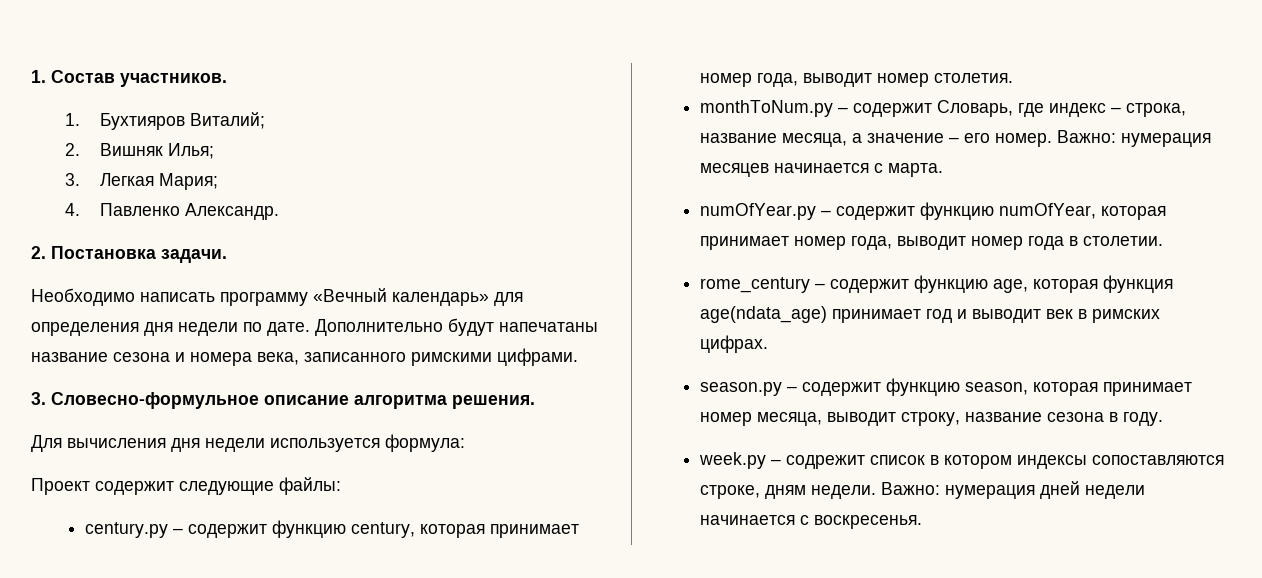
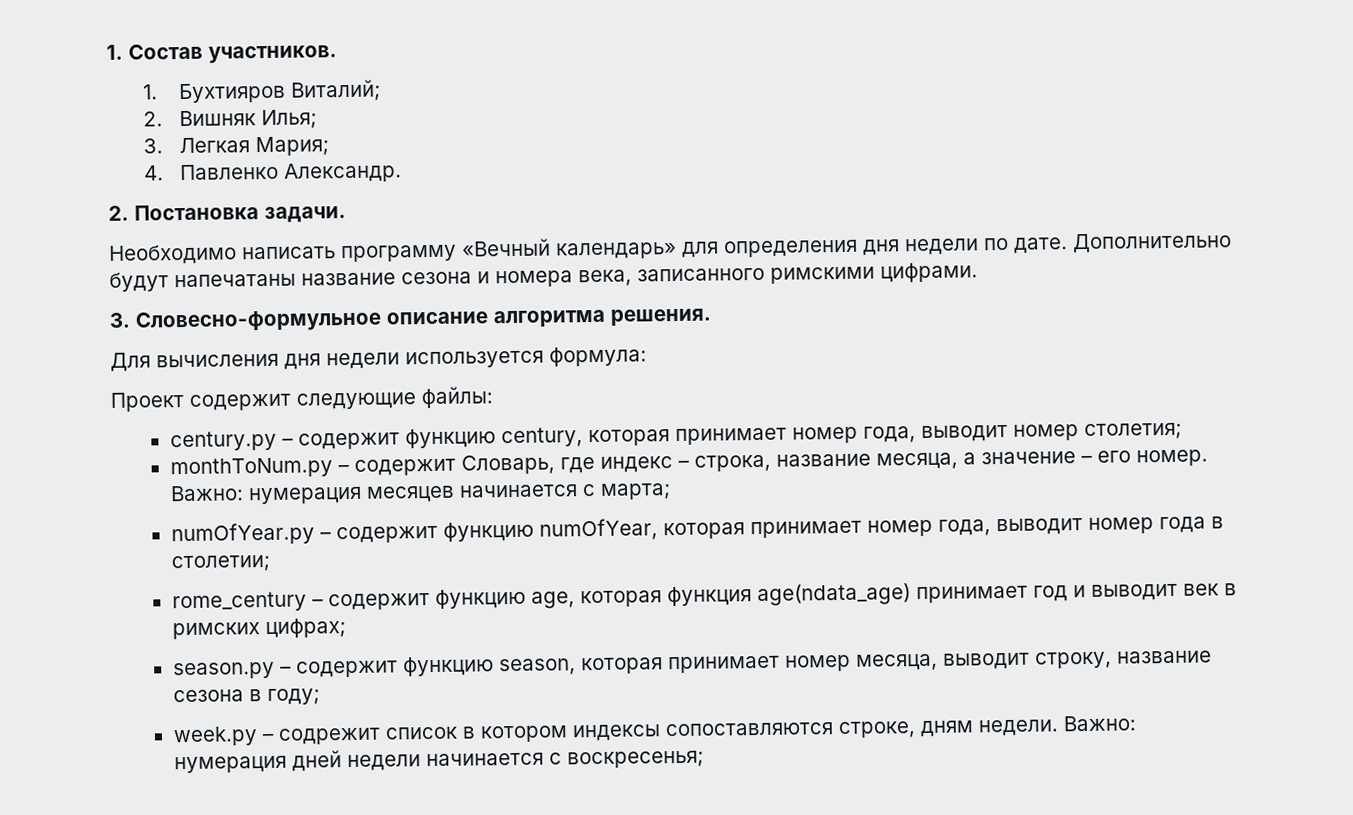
[933,73,1013,83] столетия. -> [1083,422,1182,441] столетия;
[887,163,943,177] марта. -> [599,483,671,500] марта;
[1082,236,1163,246] столетии. -> [170,554,270,573] столетии;
[699,335,768,353] цифрах. -> [264,618,346,639] цифрах;
[1122,412,1163,426] году. -> [266,688,320,706] году;
[813,515,922,529] воскресенья. -> [566,750,704,769] воскресенья;

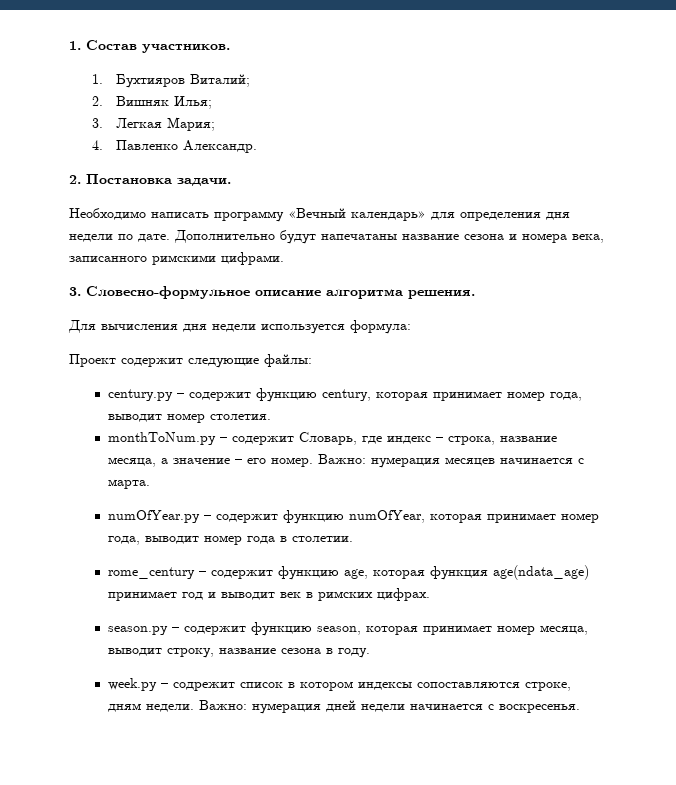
[1083,422,1182,441] столетия; -> [209,414,271,420] столетия.
[599,483,671,500] марта; -> [107,479,150,489] марта.
[170,554,270,573] столетии; -> [291,536,353,542] столетии.
[264,618,346,639] цифрах; -> [376,588,430,601] цифрах.
[266,688,320,706] году; -> [337,648,370,658] году.
[566,750,704,769] воскресенья; -> [498,704,580,713] воскресенья.

